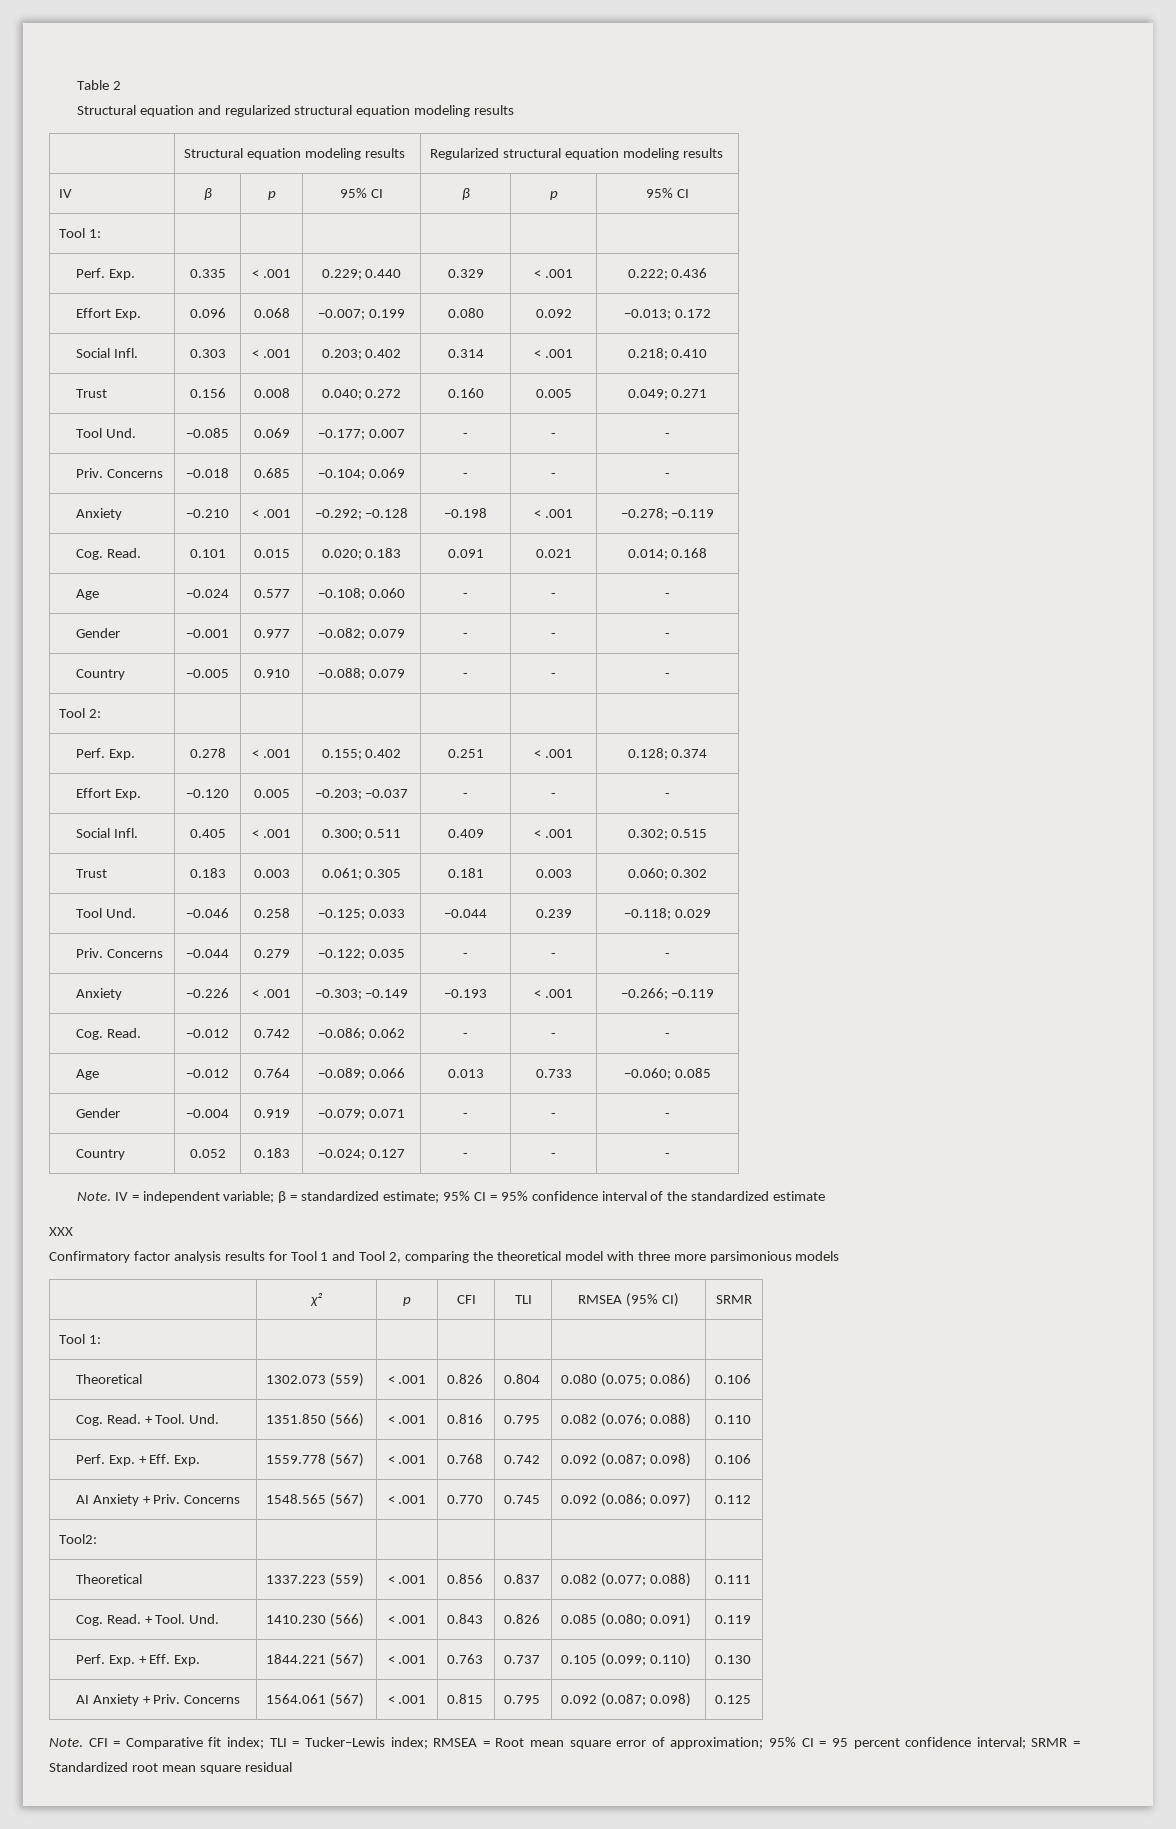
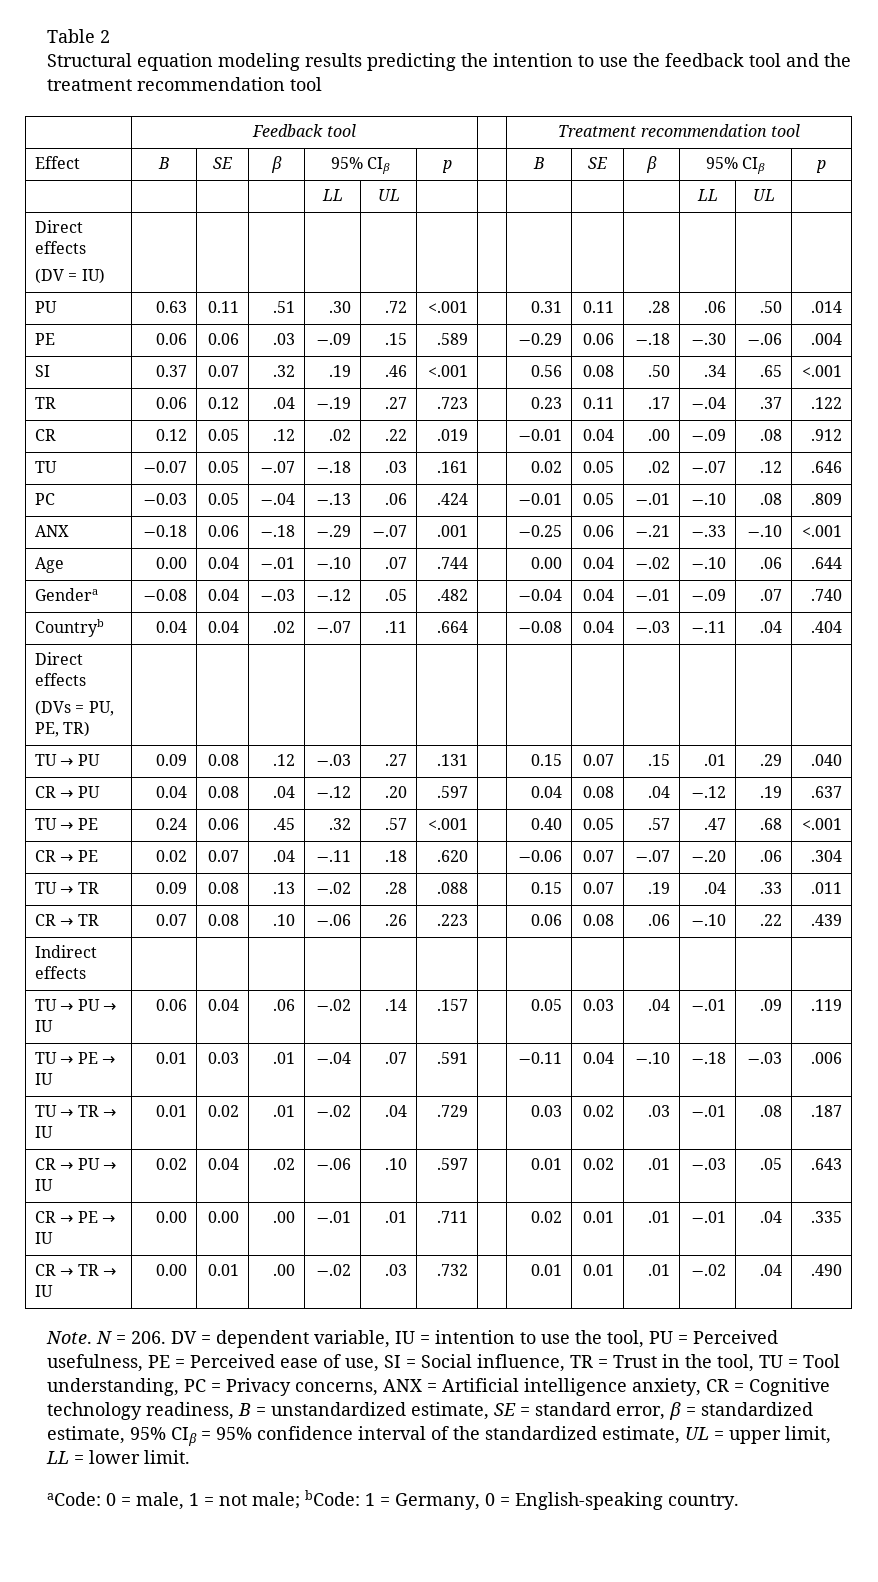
[197,105,515,117] [184,148,405,160] [430,148,723,160] [59,189,73,198] [203,188,212,200] [267,191,276,200] [340,188,383,198] [461,188,470,200] [549,191,558,200] [646,188,689,198] [59,228,101,238] [75,268,135,280] [189,269,226,278] [252,269,291,278] [321,269,402,280] [447,269,484,278] [534,269,573,278] [627,268,708,280] [75,308,141,320] [189,308,226,318] [253,308,290,318] [318,309,405,320] [447,308,484,318] [535,309,572,318] [624,309,711,320] [75,348,138,358] [189,349,226,358] [252,349,291,358] [321,349,402,360] [447,349,484,358] [534,349,573,358] [627,348,708,360] [75,389,107,398] [189,388,226,398] [253,388,290,398] [321,389,402,400] [447,388,484,398] [535,389,572,398] [627,389,708,400] [75,428,136,438] [186,428,229,438] [253,428,290,438] [318,429,405,440] [463,433,468,438] [551,433,556,438] [665,433,670,438] [75,468,163,478] [186,468,229,478] [253,468,290,478] [318,468,405,480] [463,473,468,478] [551,473,556,478] [665,473,670,478] [75,508,122,520] [186,509,229,518] [252,509,291,518] [314,508,409,520] [444,508,487,518] [534,509,573,518] [620,508,715,520] [75,548,141,560] [189,549,226,558] [253,549,290,558] [321,548,402,560] [447,549,484,558] [535,549,572,558] [627,548,708,560] [75,589,99,600] [186,589,229,598] [253,589,290,598] [318,588,405,600] [463,593,468,598] [551,593,556,598] [665,593,670,598] [75,628,120,638] [186,629,229,638] [253,629,290,638] [318,628,405,640] [463,633,468,638] [551,633,556,638] [665,633,670,638] [75,669,125,680] [186,669,229,678] [253,669,290,678] [318,668,405,680] [463,673,468,678] [551,673,556,678] [665,673,670,678] [59,708,101,718] [75,748,135,760] [189,748,226,758] [252,749,291,758] [321,749,402,760] [447,749,484,758] [534,749,573,758] [627,748,708,760] [75,788,141,800] [186,789,229,798] [253,789,290,798] [314,789,409,800] [463,793,468,798] [551,793,556,798] [665,793,670,798] [75,828,138,838] [189,829,226,838] [252,829,291,838] [321,829,402,840] [447,829,484,838] [534,829,573,838] [627,829,708,840] [75,869,107,878] [189,868,226,878] [253,869,290,878] [321,868,402,880] [447,868,484,878] [535,869,572,878] [627,868,708,880] [75,908,136,918] [186,908,229,918] [253,908,290,918] [318,909,405,920] [444,909,487,918] [535,909,572,918] [624,908,711,920] [75,948,163,958] [186,949,229,958] [253,949,290,958] [318,949,405,960] [463,953,468,958] [551,953,556,958] [665,953,670,958] [75,988,122,1000] [186,988,229,998] [252,989,291,998] [314,989,409,1000] [444,989,487,998] [534,989,573,998] [620,988,715,1000] [75,1028,141,1040] [186,1029,229,1038] [253,1029,290,1038] [318,1028,405,1040] [463,1033,468,1038] [551,1033,556,1038] [665,1033,670,1038] [75,1069,99,1080] [186,1069,229,1078] [253,1068,290,1078] [318,1068,405,1080] [447,1069,484,1078] [535,1069,572,1078] [624,1068,711,1080] [75,1108,120,1118] [186,1109,229,1118] [253,1109,290,1118] [318,1109,405,1120] [463,1113,468,1118] [551,1113,556,1118] [665,1113,670,1118] [75,1149,125,1160] [189,1149,226,1158] [253,1148,290,1158] [318,1149,405,1160] [463,1153,468,1158] [551,1153,556,1158] [665,1153,670,1158] [76,1191,486,1203] and regularized structural equation modeling results // | Structural equation modeling results | Regularized structural equation modeling results // IV | β | p | 95% CI | β | p | 95% CI // Tool 1: | | | | | | // Perf. Exp. | 0.335 | < .001 | 0.229; 0.440 | 0.329 | < .001 | 0.222; 0.436 // Effort Exp. | 0.096 | 0.068 | −0.007; 0.199 | 0.080 | 0.092 | −0.013; 0.172 // Social Infl. | 0.303 | < .001 | 0.203; 0.402 | 0.314 | < .001 | 0.218; 0.410 // Trust | 0.156 | 0.008 | 0.040; 0.272 | 0.160 | 0.005 | 0.049; 0.271 // Tool Und. | −0.085 | 0.069 | −0.177; 0.007 | - | - | - // Priv. Concerns | −0.018 | 0.685 | −0.104; 0.069 | - | - | - // Anxiety | −0.210 | < .001 | −0.292; −0.128 | −0.198 | < .001 | −0.278; −0.119 // Cog. Read. | 0.101 | 0.015 | 0.020; 0.183 | 0.091 | 0.021 | 0.014; 0.168 // Age | −0.024 | 0.577 | −0.108; 0.060 | - | - | - // Gender | −0.001 | 0.977 | −0.082; 0.079 | - | - | - // Country | −0.005 | 0.910 | −0.088; 0.079 | - | - | - // Tool 2: | | | | | | // Perf. Exp. | 0.278 | < .001 | 0.155; 0.402 | 0.251 | < .001 | 0.128; 0.374 // Effort Exp. | −0.120 | 0.005 | −0.203; −0.037 | - | - | - // Social Infl. | 0.405 | < .001 | 0.300; 0.511 | 0.409 | < .001 | 0.302; 0.515 // Trust | 0.183 | 0.003 | 0.061; 0.305 | 0.181 | 0.003 | 0.060; 0.302 // Tool Und. | −0.046 | 0.258 | −0.125; 0.033 | −0.044 | 0.239 | −0.118; 0.029 // Priv. Concerns | −0.044 | 0.279 | −0.122; 0.035 | - | - | - // Anxiety | −0.226 | < .001 | −0.303; −0.149 | −0.193 | < .001 | −0.266; −0.119 // Cog. Read. | −0.012 | 0.742 | −0.086; 0.062 | - | - | - // Age | −0.012 | 0.764 | −0.089; 0.066 | 0.013 | 0.733 | −0.060; 0.085 // Gender | −0.004 | 0.919 | −0.079; 0.071 | - | - | - // Country | 0.052 | 0.183 | −0.024; 0.127 | - | - | - // Note. IV = independent variable; β = standardized estimate; 95% CI -> [217,53,851,71] [46,77,322,91] [252,124,356,137] [558,124,800,137] [34,156,80,169] [158,157,169,169] [213,157,233,169] [270,156,282,173] [330,157,391,174] [441,160,452,173] [533,157,544,169] [588,157,608,169] [645,156,657,173] [705,157,766,174] [816,160,826,173] [321,189,343,201] [377,189,400,201] [696,189,718,201] [752,189,775,201] [34,220,83,233] [34,241,86,254] [34,268,105,284] [34,301,57,313] [156,301,188,313] [208,301,240,313] [273,301,296,313] [329,301,352,313] [385,301,408,313] [428,301,469,313] [531,301,563,313] [583,301,615,313] [648,301,671,313] [704,301,727,313] [760,301,783,313] [811,301,843,313] [34,333,55,345] [156,333,188,345] [208,333,240,345] [273,333,296,345] [316,333,352,345] [385,333,408,345] [437,333,469,345] [518,333,563,345] [583,333,615,345] [635,333,671,345] [691,333,727,345] [747,333,783,345] [811,333,843,345] [34,365,50,377] [156,365,188,377] [208,365,240,377] [273,365,296,377] [329,365,352,377] [385,365,408,377] [428,365,469,377] [531,365,563,377] [583,365,615,377] [648,365,671,377] [704,365,727,377] [760,365,783,377] [802,365,843,377] [34,397,56,409] [156,397,188,409] [208,397,240,409] [273,397,296,409] [316,397,352,409] [385,397,408,409] [437,397,469,409] [531,397,563,409] [583,397,615,409] [648,397,671,409] [691,397,727,409] [760,397,783,409] [811,397,843,409] [34,429,56,441] [156,429,188,441] [208,429,240,441] [273,429,296,441] [329,429,352,441] [385,429,408,441] [437,429,469,441] [518,429,563,441] [583,429,615,441] [648,429,671,441] [691,429,727,441] [760,429,783,441] [811,429,843,441] [34,461,57,473] [143,461,188,473] [208,461,240,473] [260,461,296,473] [316,461,352,473] [385,461,408,473] [437,461,469,473] [531,461,563,473] [583,461,615,473] [648,461,671,473] [691,461,727,473] [760,461,783,473] [811,461,843,473] [34,493,55,505] [143,493,188,505] [208,493,240,505] [260,493,296,505] [316,493,352,505] [385,493,408,505] [437,493,469,505] [518,493,563,505] [583,493,615,505] [635,493,671,505] [691,493,727,505] [760,493,783,505] [811,493,843,505] [34,525,69,537] [143,525,188,537] [208,525,240,537] [260,525,296,537] [316,525,352,537] [372,525,408,537] [437,525,469,537] [518,525,563,537] [583,525,615,537] [635,525,671,537] [691,525,727,537] [747,525,783,537] [802,525,843,537] [34,557,64,573] [156,557,188,569] [208,557,240,569] [260,557,296,569] [316,557,352,569] [385,557,408,569] [437,557,469,569] [531,557,563,569] [583,557,615,569] [635,557,671,569] [691,557,727,569] [760,557,783,569] [811,557,843,569] [34,588,98,601] [143,589,188,601] [208,589,240,601] [260,589,296,601] [316,589,352,601] [385,589,408,601] [437,589,469,601] [518,589,563,601] [583,589,615,601] [635,589,671,601] [691,589,727,601] [760,589,783,601] [811,589,843,601] [34,619,104,637] [156,621,188,633] [208,621,240,633] [273,621,296,633] [316,621,352,633] [385,621,408,633] [437,621,469,633] [518,621,563,633] [583,621,615,633] [635,621,671,633] [691,621,727,633] [760,621,783,633] [811,621,843,633] [34,652,83,665] [34,673,86,686] [34,700,114,716] [34,721,91,737] [34,754,100,766] [156,754,188,766] [208,754,240,766] [273,754,296,766] [316,754,352,766] [385,754,408,766] [437,754,469,766] [531,754,563,766] [583,754,615,766] [648,754,671,766] [704,754,727,766] [760,754,783,766] [811,754,843,766] [34,786,100,798] [156,786,188,798] [208,786,240,798] [273,786,296,798] [316,786,352,798] [385,786,408,798] [437,786,469,798] [531,786,563,798] [583,786,615,798] [648,786,671,798] [691,786,727,798] [760,786,783,798] [811,786,843,798] [34,818,98,830] [156,818,188,830] [208,818,240,830] [273,818,296,830] [329,818,352,830] [385,818,408,830] [428,818,469,830] [531,818,563,830] [583,818,615,830] [648,818,671,830] [704,818,727,830] [760,818,783,830] [802,818,843,830] [34,850,98,862] [156,850,188,862] [208,850,240,862] [273,850,296,862] [316,850,352,862] [385,850,408,862] [437,850,469,862] [518,850,563,862] [583,850,615,862] [635,850,671,862] [691,850,727,862] [760,850,783,862] [811,850,843,862] [34,882,99,894] [156,882,188,894] [208,882,240,894] [273,882,296,894] [316,882,352,894] [385,882,408,894] [437,882,469,894] [531,882,563,894] [583,882,615,894] [648,882,671,894] [704,882,727,894] [760,882,783,894] [811,882,843,894] [34,914,99,926] [156,914,188,926] [208,914,240,926] [273,914,296,926] [316,914,352,926] [385,914,408,926] [437,914,469,926] [531,914,563,926] [583,914,615,926] [648,914,671,926] [691,914,727,926] [760,914,783,926] [811,914,843,926] [34,945,97,958] [34,966,86,979] [34,999,116,1011] [34,1020,53,1032] [156,999,188,1011] [208,999,240,1011] [273,999,296,1011] [316,999,352,1011] [385,999,408,1011] [437,999,469,1011] [531,999,563,1011] [583,999,615,1011] [648,999,671,1011] [691,999,727,1011] [760,999,783,1011] [811,999,843,1011] [34,1052,115,1064] [34,1073,53,1085] [156,1052,188,1064] [208,1052,240,1064] [273,1052,296,1064] [316,1052,352,1064] [385,1052,408,1064] [437,1052,469,1064] [518,1052,563,1064] [583,1052,615,1064] [635,1052,671,1064] [691,1052,727,1064] [747,1052,783,1064] [811,1052,843,1064] [34,1105,116,1117] [34,1126,53,1138] [156,1105,188,1117] [208,1105,240,1117] [273,1105,296,1117] [316,1105,352,1117] [385,1105,408,1117] [437,1105,469,1117] [531,1105,563,1117] [583,1105,615,1117] [648,1105,671,1117] [691,1105,727,1117] [760,1105,783,1117] [811,1105,843,1117] [34,1158,116,1170] [34,1179,53,1191] [156,1158,188,1170] [208,1158,240,1170] [273,1158,296,1170] [316,1158,352,1170] [385,1158,408,1170] [437,1158,469,1170] [531,1158,563,1170] [583,1158,615,1170] [648,1158,671,1170] [691,1158,727,1170] [760,1158,783,1170] [811,1158,843,1170] [34,1211,115,1223] [34,1232,53,1244] [156,1211,188,1223] [208,1211,240,1223] [273,1211,296,1223] [316,1211,352,1223] [385,1211,408,1223] [437,1211,469,1223] [531,1211,563,1223] [583,1211,615,1223] [648,1211,671,1223] [691,1211,727,1223] [760,1211,783,1223] [811,1211,843,1223] [34,1264,116,1276] [34,1285,53,1297] [156,1264,188,1276] [208,1264,240,1276] [273,1264,296,1276] [316,1264,352,1276] [385,1264,408,1276] [437,1264,469,1276] [531,1264,563,1276] [583,1264,615,1276] [648,1264,671,1276] [691,1264,727,1276] [760,1264,783,1276] [811,1264,843,1276] [45,1330,778,1348] [46,1354,840,1372] [46,1378,830,1396] [46,1402,813,1420] [46,1426,197,1446] modeling results predicting the intention to use the feedback tool and the treatment recommendation tool // | Feedback tool | | Treatment recommendation tool // Effect | B | SE | β | 95% CIβ | p | | B | SE | β | 95% CIβ | p // | | | | LL | UL | | | | | | LL | UL | // Direct effects // (DV = IU) | | | | | | | | | | | | | // PU | 0.63 | 0.11 | .51 | .30 | .72 | <.001 | | 0.31 | 0.11 | .28 | .06 | .50 | .014 // PE | 0.06 | 0.06 | .03 | −.09 | .15 | .589 | | −0.29 | 0.06 | −.18 | −.30 | −.06 | .004 // SI | 0.37 | 0.07 | .32 | .19 | .46 | <.001 | | 0.56 | 0.08 | .50 | .34 | .65 | <.001 // TR | 0.06 | 0.12 | .04 | −.19 | .27 | .723 | | 0.23 | 0.11 | .17 | −.04 | .37 | .122 // CR | 0.12 | 0.05 | .12 | .02 | .22 | .019 | | −0.01 | 0.04 | .00 | −.09 | .08 | .912 // TU | −0.07 | 0.05 | −.07 | −.18 | .03 | .161 | | 0.02 | 0.05 | .02 | −.07 | .12 | .646 // PC | −0.03 | 0.05 | −.04 | −.13 | .06 | .424 | | −0.01 | 0.05 | −.01 | −.10 | .08 | .809 // ANX | −0.18 | 0.06 | −.18 | −.29 | −.07 | .001 | | −0.25 | 0.06 | −.21 | −.33 | −.10 | <.001 // Age | 0.00 | 0.04 | −.01 | −.10 | .07 | .744 | | 0.00 | 0.04 | −.02 | −.10 | .06 | .644 // Gendera | −0.08 | 0.04 | −.03 | −.12 | .05 | .482 | | −0.04 | 0.04 | −.01 | −.09 | .07 | .740 // Countryb | 0.04 | 0.04 | .02 | −.07 | .11 | .664 | | −0.08 | 0.04 | −.03 | −.11 | .04 | .404 // Direct effects // (DVs = PU, PE, TR) | | | | | | | | | | | | | // TU → PU | 0.09 | 0.08 | .12 | −.03 | .27 | .131 | | 0.15 | 0.07 | .15 | .01 | .29 | .040 // CR → PU | 0.04 | 0.08 | .04 | −.12 | .20 | .597 | | 0.04 | 0.08 | .04 | −.12 | .19 | .637 // TU → PE | 0.24 | 0.06 | .45 | .32 | .57 | <.001 | | 0.40 | 0.05 | .57 | .47 | .68 | <.001 // CR → PE | 0.02 | 0.07 | .04 | −.11 | .18 | .620 | | −0.06 | 0.07 | −.07 | −.20 | .06 | .304 // TU → TR | 0.09 | 0.08 | .13 | −.02 | .28 | .088 | | 0.15 | 0.07 | .19 | .04 | .33 | .011 // CR → TR | 0.07 | 0.08 | .10 | −.06 | .26 | .223 | | 0.06 | 0.08 | .06 | −.10 | .22 | .439 // Indirect effects | | | | | | | | | | | | | // TU → PU → IU | 0.06 | 0.04 | .06 | −.02 | .14 | .157 | | 0.05 | 0.03 | .04 | −.01 | .09 | .119 // TU → PE → IU | 0.01 | 0.03 | .01 | −.04 | .07 | .591 | | −0.11 | 0.04 | −.10 | −.18 | −.03 | .006 // TU → TR → IU | 0.01 | 0.02 | .01 | −.02 | .04 | .729 | | 0.03 | 0.02 | .03 | −.01 | .08 | .187 // CR → PU → IU | 0.02 | 0.04 | .02 | −.06 | .10 | .597 | | 0.01 | 0.02 | .01 | −.03 | .05 | .643 // CR → PE → IU | 0.00 | 0.00 | .00 | −.01 | .01 | .711 | | 0.02 | 0.01 | .01 | −.01 | .04 | .335 // CR → TR → IU | 0.00 | 0.01 | .00 | −.02 | .03 | .732 | | 0.01 | 0.01 | .01 | −.02 | .04 | .490 // Note. N = 206. DV = dependent variable, IU = intention to use the tool, PU = Perceived usefulness, PE = Perceived ease of use, SI = Social influence, TR = Trust in the tool, TU = Tool understanding, PC = Privacy concerns, ANX = Artificial intelligence anxiety, CR = Cognitive technology readiness, B = unstandardized estimate, SE = standard error, β = standardized estimate, 95% CIβ
[773,1191,826,1201] [49,1227,73,1236] [49,1251,840,1263] [310,1293,323,1306] [403,1297,411,1306] [456,1295,476,1304] [514,1295,532,1304] [578,1293,679,1307] [716,1295,752,1304] [59,1334,101,1344] [75,1374,142,1384] [266,1373,364,1387] [387,1375,427,1384] [447,1374,484,1384] [504,1374,541,1384] [561,1373,691,1387] [715,1374,752,1384] [75,1414,220,1426] [266,1413,364,1427] [387,1415,427,1424] [447,1414,484,1424] [504,1415,541,1424] [561,1413,691,1427] [715,1415,752,1424] [75,1454,201,1466] [266,1453,364,1467] [387,1455,427,1464] [447,1454,484,1464] [504,1455,541,1464] [561,1453,691,1467] [715,1454,752,1464] [75,1494,241,1506] [266,1493,364,1507] [387,1495,427,1504] [447,1495,484,1504] [504,1495,541,1504] [561,1493,691,1507] [715,1495,752,1504] [59,1534,98,1544] [75,1574,142,1584] [266,1573,364,1587] [387,1575,427,1584] [447,1574,484,1584] [504,1574,541,1584] [561,1573,691,1587] [715,1575,752,1584] [75,1614,220,1626] [266,1613,364,1627] [387,1615,427,1624] [447,1614,484,1624] [504,1614,541,1624] [561,1613,691,1627] [715,1615,752,1624] [75,1654,201,1666] [266,1653,364,1667] [387,1655,427,1664] [447,1654,484,1664] [504,1655,541,1664] [561,1653,691,1667] [715,1655,752,1664] [75,1694,241,1706] [266,1693,364,1707] [387,1695,427,1704] [447,1694,484,1704] [504,1695,541,1704] [561,1693,691,1707] [715,1695,752,1704] [49,1737,1081,1749] [49,1762,292,1774] estimate // XXX // Confirmatory factor analysis results for Tool 1 and Tool 2, comparing the theoretical model with three more parsimonious models // | χ² | p | CFI | TLI | RMSEA (95% CI) | SRMR // Tool 1: | | | | | | // Theoretical | 1302.073 (559) | < .001 | 0.826 | 0.804 | 0.080 (0.075; 0.086) | 0.106 // Cog. Read. + Tool. Und. | 1351.850 (566) | < .001 | 0.816 | 0.795 | 0.082 (0.076; 0.088) | 0.110 // Perf. Exp. + Eff. Exp. | 1559.778 (567) | < .001 | 0.768 | 0.742 | 0.092 (0.087; 0.098) | 0.106 // AI Anxiety + Priv. Concerns | 1548.565 (567) | < .001 | 0.770 | 0.745 | 0.092 (0.086; 0.097) | 0.112 // Tool2: | | | | | | // Theoretical | 1337.223 (559) | < .001 | 0.856 | 0.837 | 0.082 (0.077; 0.088) | 0.111 // Cog. Read. + Tool. Und. | 1410.230 (566) | < .001 | 0.843 | 0.826 | 0.085 (0.080; 0.091) | 0.119 // Perf. Exp. + Eff. Exp. | 1844.221 (567) | < .001 | 0.763 | 0.737 | 0.105 (0.099; 0.110) | 0.130 // AI Anxiety + Priv. Concerns | 1564.061 (567) | < .001 | 0.815 | 0.795 | 0.092 (0.087; 0.098) | 0.125 // Note. CFI = Comparative fit index; TLI = Tucker–Lewis index; RMSEA = Root mean square error of approximation; 95% CI = 95 percent confidence interval; SRMR = Standardized root mean square residual -> [601,1426,831,1444] [45,1450,190,1464] [46,1490,739,1510] estimate, UL = upper limit, LL = lower limit. // aCode: 0 = male, 1 = not male; bCode: 1 = Germany, 0 = English-speaking country.

